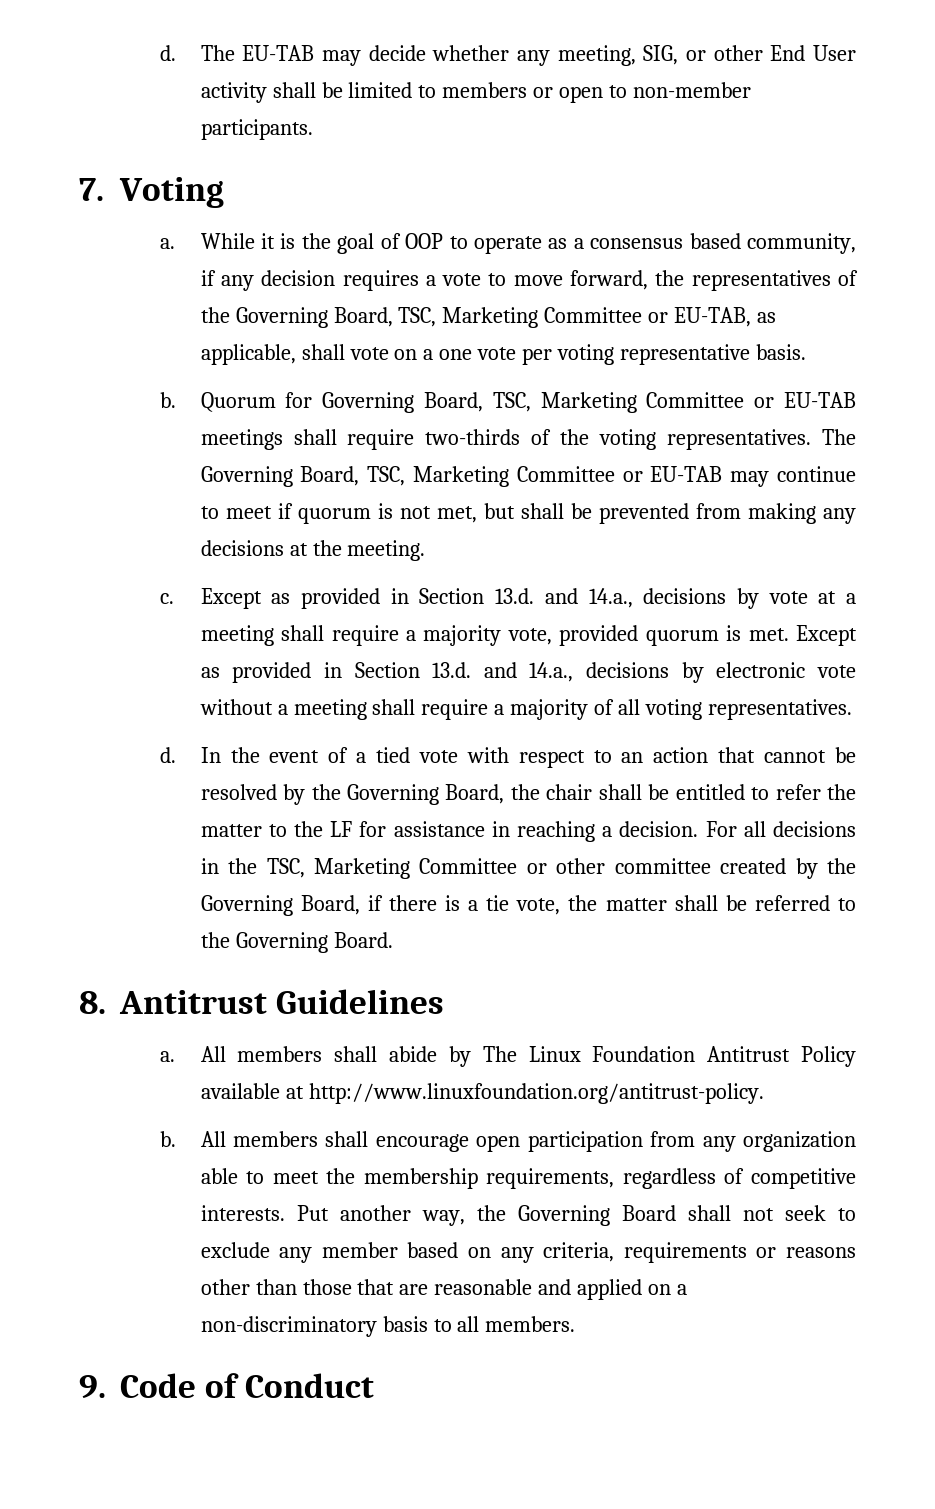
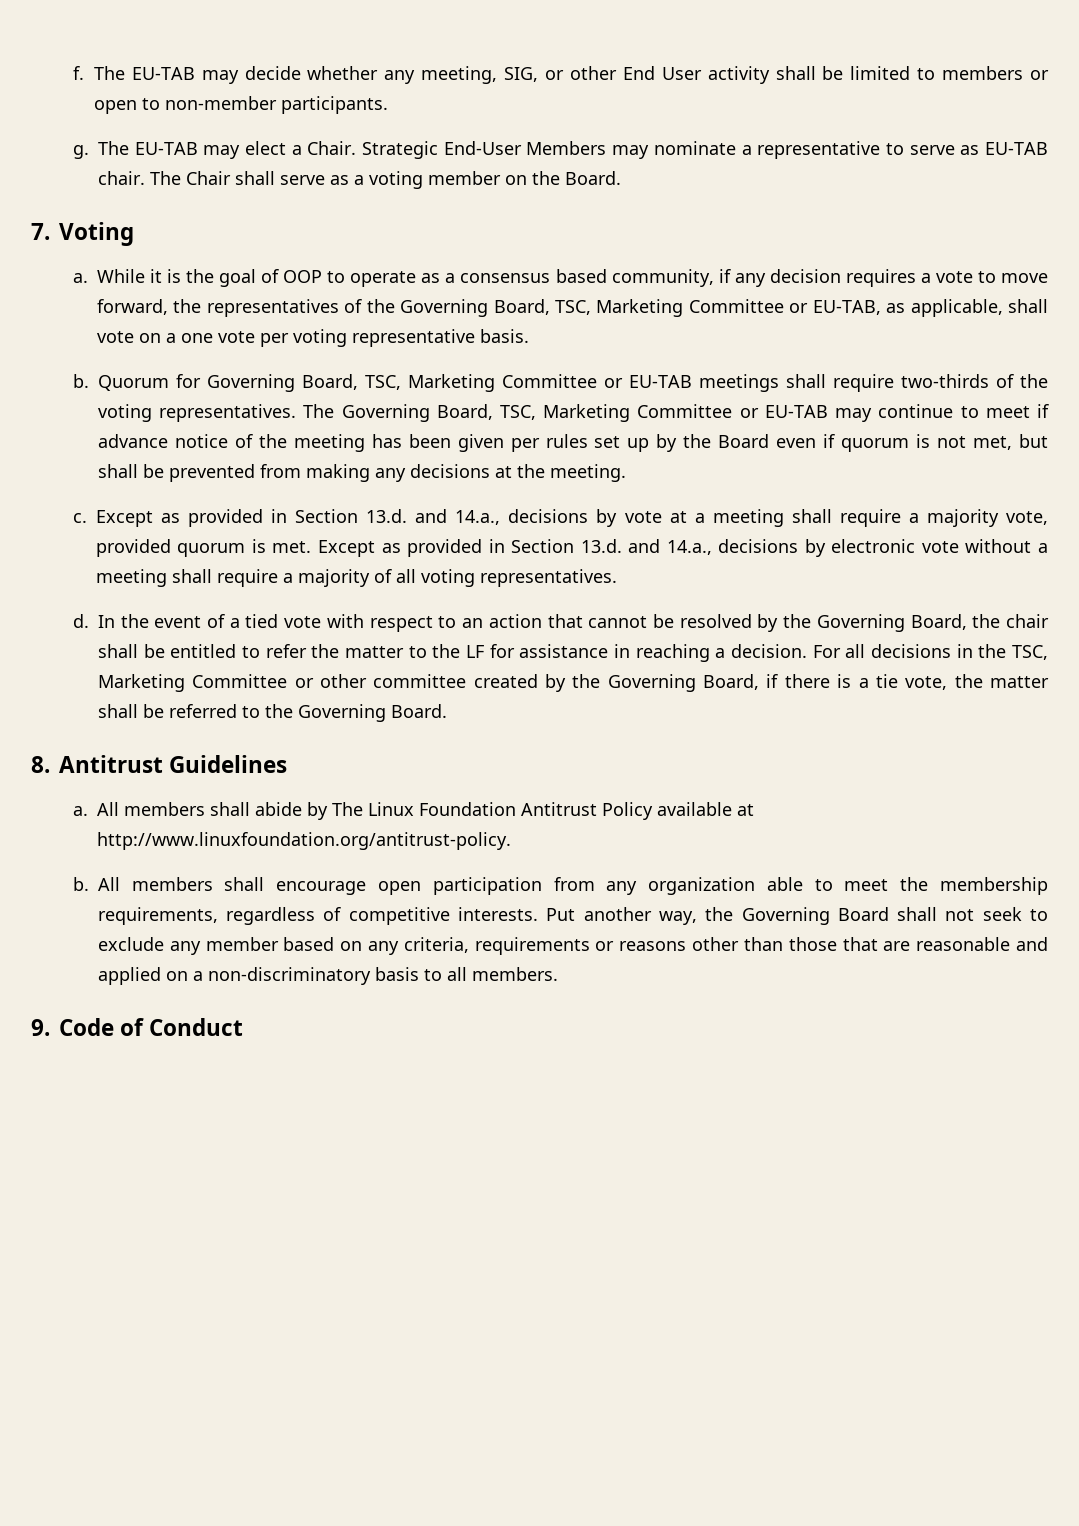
[160,45,177,61] d. -> [72,66,84,80] f.
(313, 129) none -> [72,141,1049,159] [97,171,621,189] // g. The EU-TAB may elect a Chair. Strategic End-User Members may nominate a representative to serve as EU-TAB chair. The Chair shall serve as a voting member on the Board.
(293, 511) none -> [97,434,836,452] advance notice of the meeting has been given per rules set up by the Board even if

